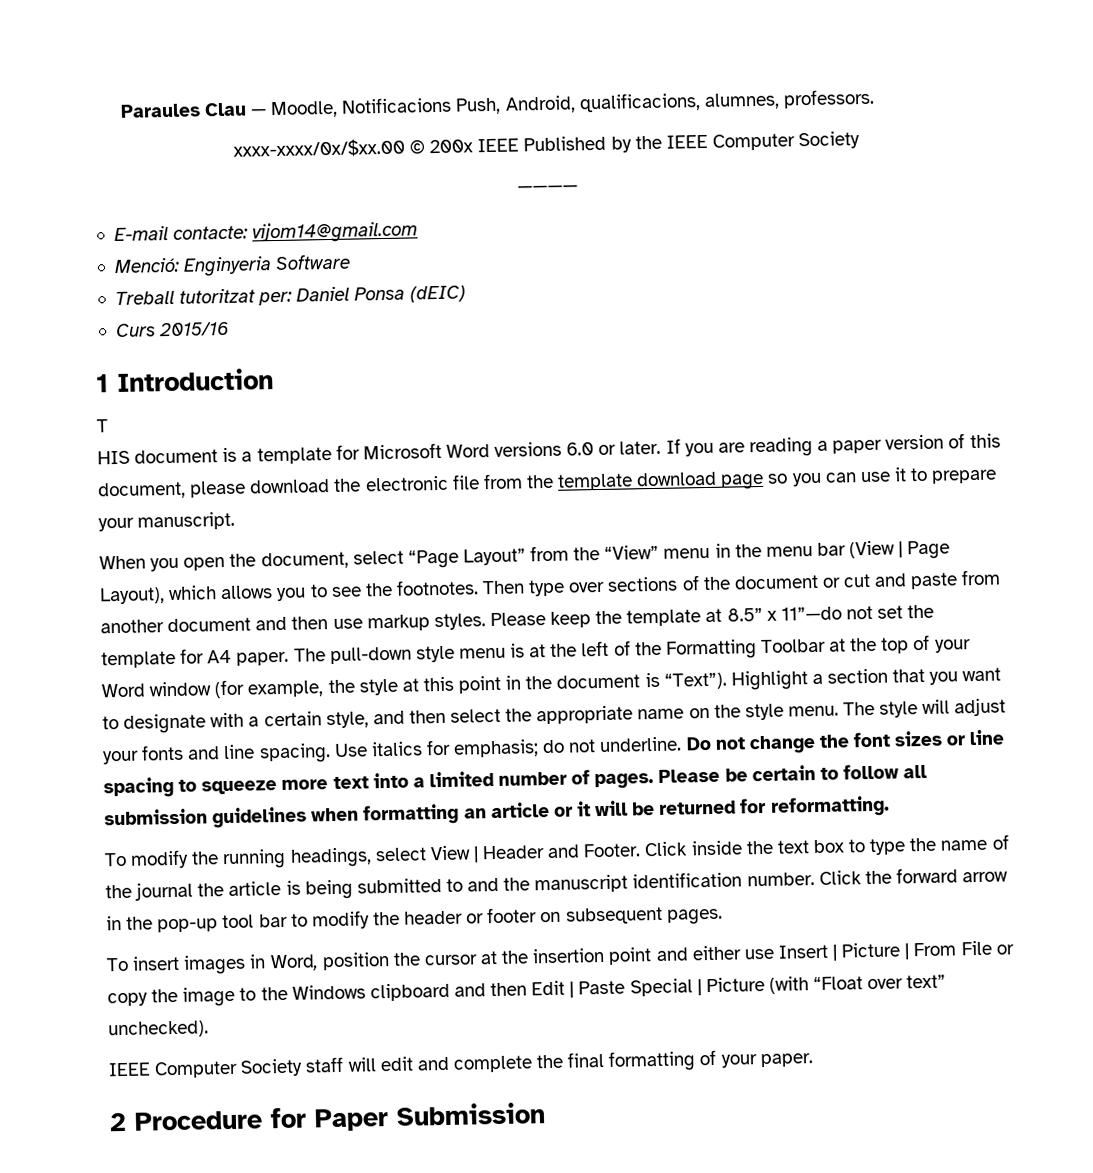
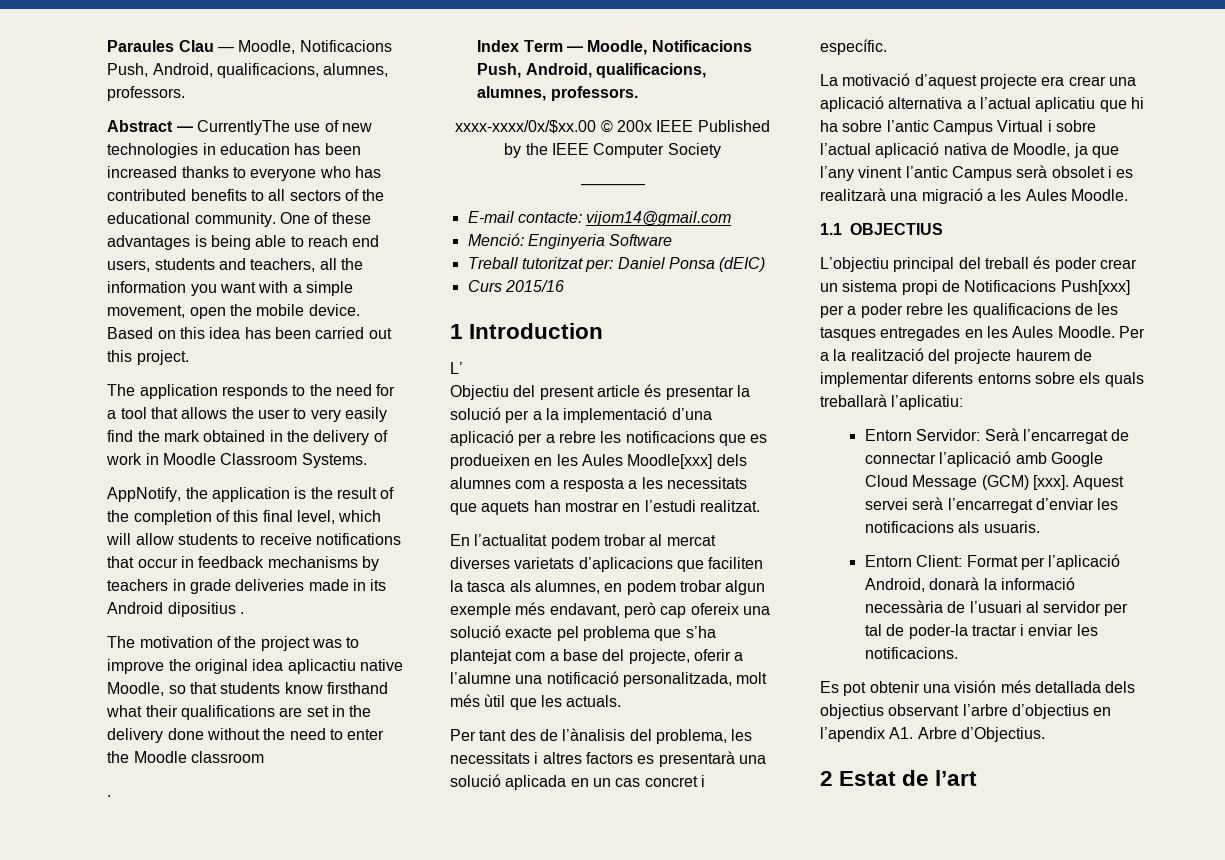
(875, 98) none -> [107,120,372,135] [107,143,361,158] [107,166,381,181] [107,189,385,201] [107,212,371,227] [107,235,380,250] [107,258,363,272] [107,281,353,296] [107,304,360,319] [107,327,392,339] [107,350,189,365] [107,384,396,399] [107,407,387,422] [107,430,388,445] [106,453,367,468] [107,487,395,502] [107,510,382,525] [106,533,401,545] [107,556,379,571] [107,579,387,594] [107,602,244,617] [107,636,360,651] [107,659,403,674] [107,682,388,696] [106,705,372,720] [107,728,385,743] [107,751,264,763] [107,795,112,797] [477,40,752,55] [477,63,706,78] [477,86,638,101] // Abstract — CurrentlyThe use of new technologies in education has been increased thanks to everyone who has contributed benefits to all sectors of the educational community. One of these advantages is being able to reach end users, students and teachers, all the information you want with a simple movement, open the mobile device. Based on this idea has been carried out this project. // The application responds to the need for a tool that allows the user to very easily find the mark obtained in the delivery of work in Moodle Classroom Systems. // AppNotify, the application is the result of the completion of this final level, which will allow students to receive notifications that occur in feedback mechanisms by teachers in grade deliveries made in its Android dipositius . // The motivation of the project was to improve the original idea aplicactiu native Moodle, so that students know firsthand what their qualifications are set in the delivery done without the need to enter the Moodle classroom // . // Index Term — Moodle, Notificacions Push, Android, qualificacions, alumnes, professors.
[96,419,109,433] [97,433,1001,465] [97,467,998,500] [98,511,236,532] [99,540,951,572] [99,569,1002,605] [100,604,935,634] [101,634,971,669] [101,667,1002,699] [102,697,1007,734] [103,729,1006,765] [103,763,928,799] [104,795,890,829] [104,834,1009,870] [105,867,1009,901] [106,906,723,933] [106,940,1014,975] [107,974,947,1007] [108,1020,209,1039] [108,1049,814,1079] [109,1102,546,1132] T // HIS document is a template for Microsoft Word versions 6.0 or later. If you are reading a paper version of this document, please download the electronic file from the template download page so you can use it to prepare your manuscript. // When you open the document, select “Page Layout” from the “View” menu in the menu bar (View | Page Layout), which allows you to see the footnotes. Then type over sections of the document or cut and paste from another document and then use markup styles. Please keep the template at 8.5” x 11”—do not set the template for A4 paper. The pull-down style menu is at the left of the Formatting Toolbar at the top of your Word window (for example, the style at this point in the document is “Text”). Highlight a section that you want to designate with a certain style, and then select the appropriate name on the style menu. The style will adjust your fonts and line spacing. Use italics for emphasis; do not underline. Do not change the font sizes or line spacing to squeeze more text into a limited number of pages. Please be certain to follow all submission guidelines when formatting an article or it will be returned for reformatting. // To modify the running headings, select View | Header and Footer. Click inside the text box to type the name of the journal the article is being submitted to and the manuscript identification number. Click the forward arrow in the pop-up tool bar to modify the header or footer on subsequent pages. // To insert images in Word, position the cursor at the insertion point and either use Insert | Picture | From File or copy the image to the Windows clipboard and then Edit | Paste Special | Picture (with “Float over text” unchecked). // IEEE Computer Society staff will edit and complete the final formatting of your paper. // 2 Procedure for Paper Submission -> [450,362,463,374] [450,384,750,400] [450,407,712,423] [450,430,768,446] [450,454,747,469] [450,477,747,492] [450,500,760,515] [450,534,716,549] [450,557,764,572] [450,580,766,595] [450,602,770,618] [450,625,716,641] [450,649,744,664] [450,671,768,687] [450,694,622,710] [450,728,753,744] [450,751,766,767] [450,774,705,790] [820,39,887,55] [820,73,1136,89] [820,96,1144,112] [820,120,1096,135] [820,142,1119,158] [820,165,1134,181] [820,188,1128,204] [820,223,943,235] [820,256,1137,272] [820,280,1130,295] [820,303,1119,318] [820,326,1145,341] [820,348,1092,364] [820,372,1144,387] [820,394,964,410] [864,428,1130,444] [864,451,1103,467] [864,475,1125,490] [864,497,1119,513] [864,521,1040,533] [864,554,1121,570] [864,577,1075,592] [864,600,1129,616] [864,624,1098,639] [864,647,958,659] [820,680,1136,696] [820,704,1112,719] [820,727,1045,742] [820,770,978,786] L’ // Objectiu del present article és presentar la solució per a la implementació d’una aplicació per a rebre les notificacions que es produeixen en les Aules Moodle[xxx] dels alumnes com a resposta a les necessitats que aquets han mostrar en l’estudi realitzat. // En l’actualitat podem trobar al mercat diverses varietats d’aplicacions que faciliten la tasca als alumnes, en podem trobar algun exemple més endavant, però cap ofereix una solució exacte pel problema que s’ha plantejat com a base del projecte, oferir a l’alumne una notificació personalitzada, molt més ùtil que les actuals. // Per tant des de l’ànalisis del problema, les necessitats i altres factors es presentarà una solució aplicada en un cas concret i específic. // La motivació d’aquest projecte era crear una aplicació alternativa a l’actual aplicatiu que hi ha sobre l’antic Campus Virtual i sobre l’actual aplicació nativa de Moodle, ja que l’any vinent l’antic Campus serà obsolet i es realitzarà una migració a les Aules Moodle. // 1.1 OBJECTIUS // L’objectiu principal del treball és poder crear un sistema propi de Notificacions Push[xxx] per a poder rebre les qualificacions de les tasques entregades en les Aules Moodle. Per a la realització del projecte haurem de implementar diferents entorns sobre els quals treballarà l’aplicatiu: // Entorn Servidor: Serà l’encarregat de connectar l’aplicació amb Google Cloud Message (GCM) [xxx]. Aquest servei serà l’encarregat d’enviar les notificacions als usuaris. // Entorn Client: Format per l’aplicació Android, donarà la informació necessària de l’usuari al servidor per tal de poder-la tractar i enviar les notificacions. // Es pot obtenir una visión més detallada dels objectius observant l’arbre d’objectius en l’apendix A1. Arbre d’Objectius. // 2 Estat de l’art

